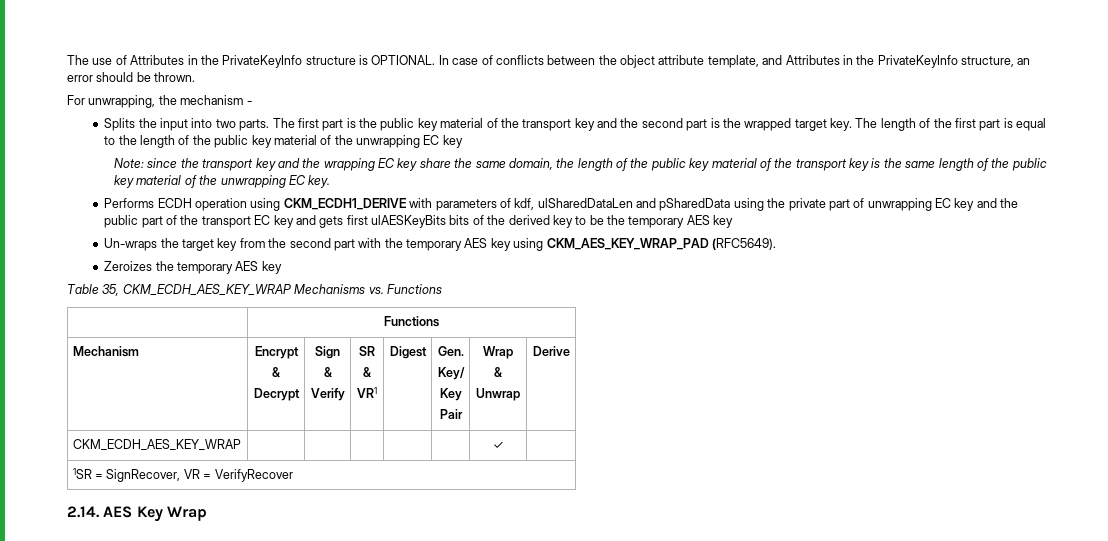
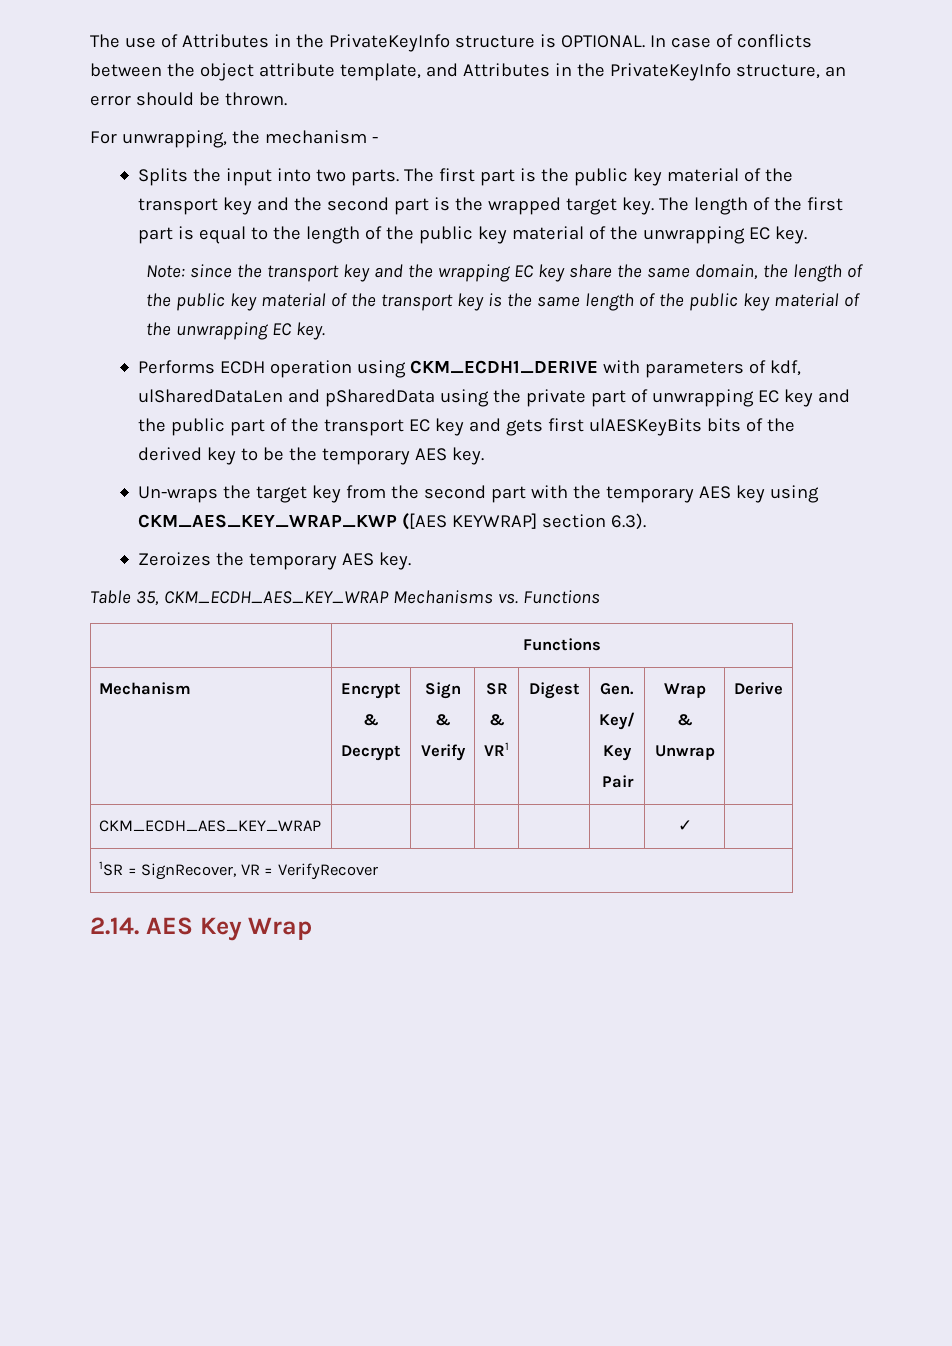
[442,135,463,148] key -> [775,226,808,244] key.
[713,215,734,228] key -> [452,447,485,465] key.
[546,238,776,250] CKM_AES_KEY_WRAP_PAD (RFC5649). -> [138,513,647,530] CKM_AES_KEY_WRAP_KWP ([AES KEYWRAP] section 6.3).
[261,261,282,274] key -> [379,552,412,570] key.

